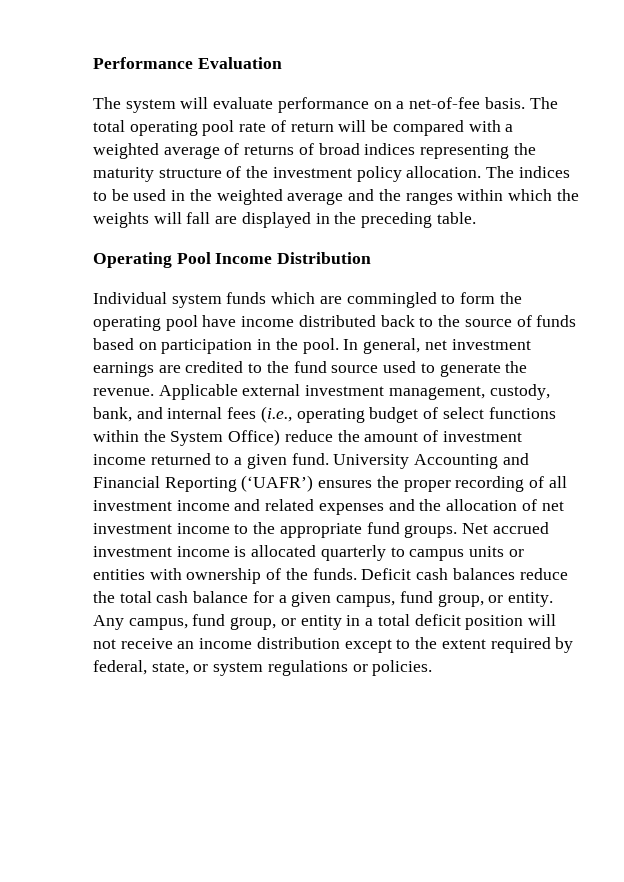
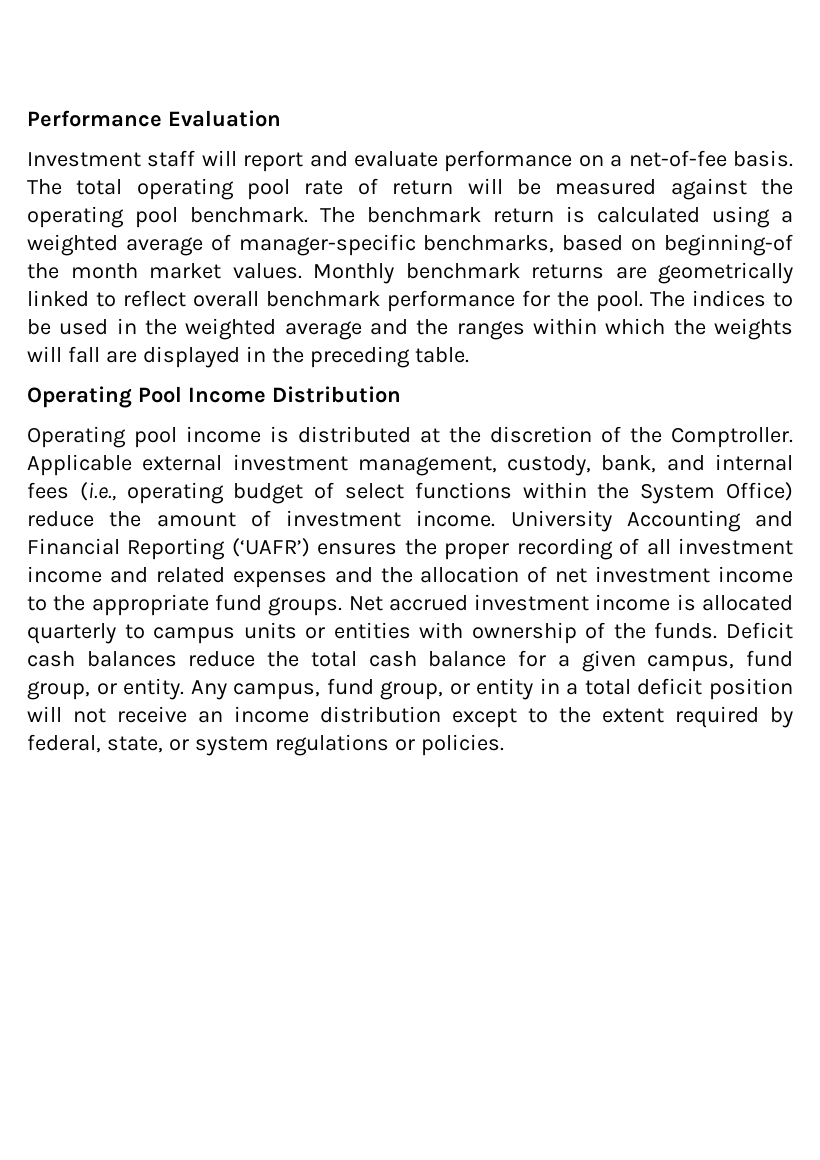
[93,97,209,113] The system will -> [27,150,348,172] Investment staff will report and
[392,120,514,136] [93,143,536,159] [93,166,482,182] compared with a weighted average of returns of broad indices representing the maturity structure of the investment policy allocation. -> [555,178,794,200] [27,206,793,228] [27,234,793,256] [27,262,793,284] [27,290,643,312] measured against the operating pool benchmark. The benchmark return is calculated using a weighted average of manager-specific benchmarks, based on beginning-of the month market values. Monthly benchmark returns are geometrically linked to reflect overall benchmark performance for the pool.
[93,292,522,308] [93,315,577,331] [93,338,531,354] [93,361,528,377] [93,388,154,396] Individual system funds which are commingled to form the operating pool have income distributed back to the source of funds based on participation in the pool. In general, net investment earnings are credited to the fund source used to generate the revenue. -> [27,426,793,448] Operating pool income is distributed at the discretion of the Comptroller.
[93,453,329,469] income returned to a given fund. -> [416,510,496,527] income.

